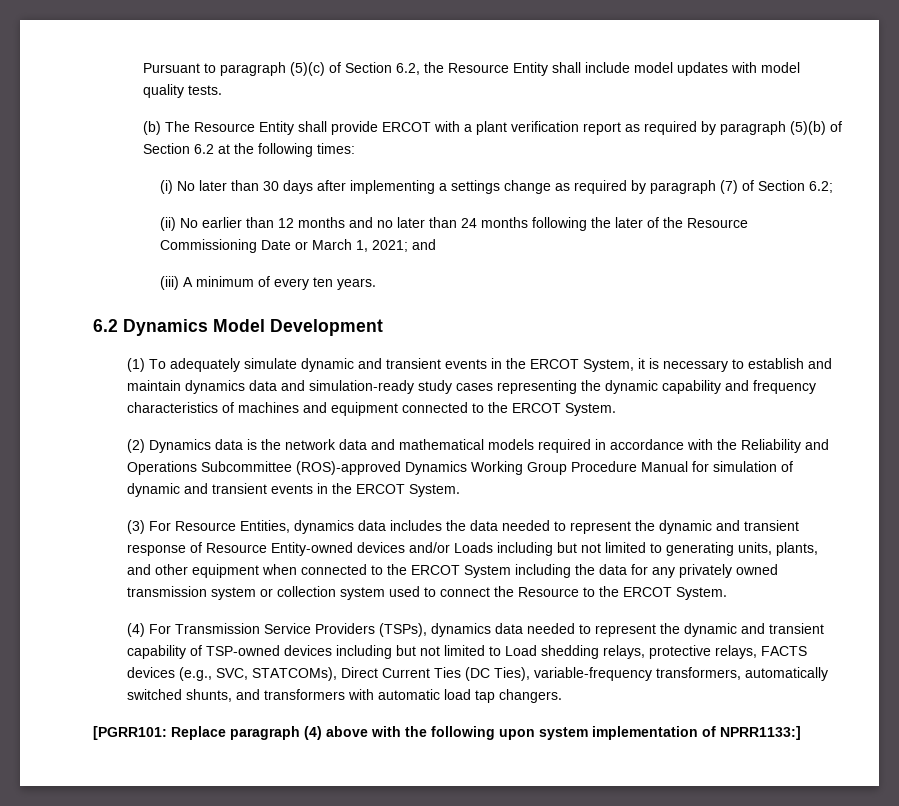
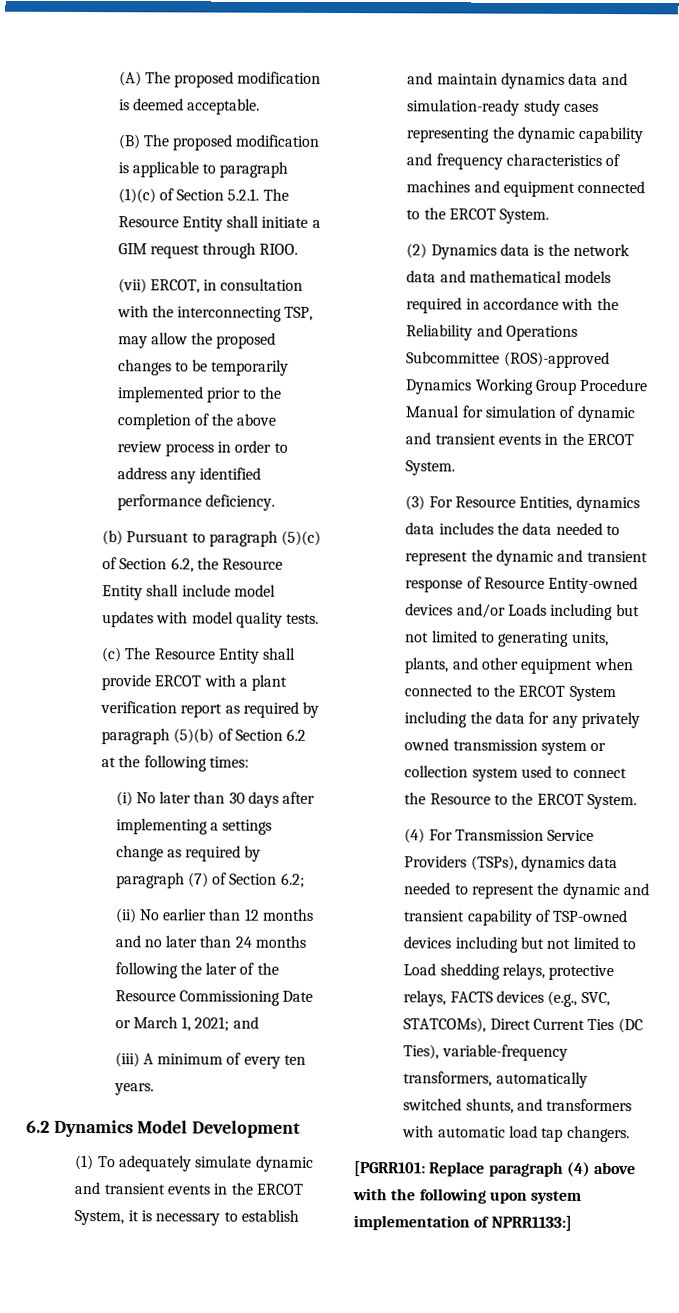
(143, 68) none -> [118,71,322,88] [118,98,261,115] [117,134,321,151] [117,161,289,178] [117,188,289,204] [117,215,321,232] [117,242,299,259] [117,278,304,294] [116,305,314,322] [117,332,277,349] [117,359,290,376] [116,386,283,403] [116,413,277,430] [116,440,288,457] [116,467,262,484] [116,494,275,511] [102,530,124,546] (A) The proposed modification is deemed acceptable. // (B) The proposed modification is applicable to paragraph (1)(c) of Section 5.2.1. The Resource Entity shall initiate a GIM request through RIOO. // (vii) ERCOT, in consultation with the interconnecting TSP, may allow the proposed changes to be temporarily implemented prior to the completion of the above review process in order to address any identified performance deficiency. // (b)
[143,121,162,135] (b) -> [101,647,123,663] (c)

